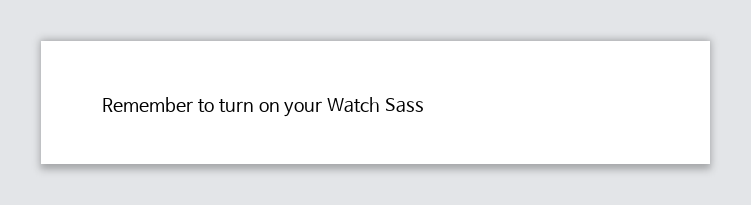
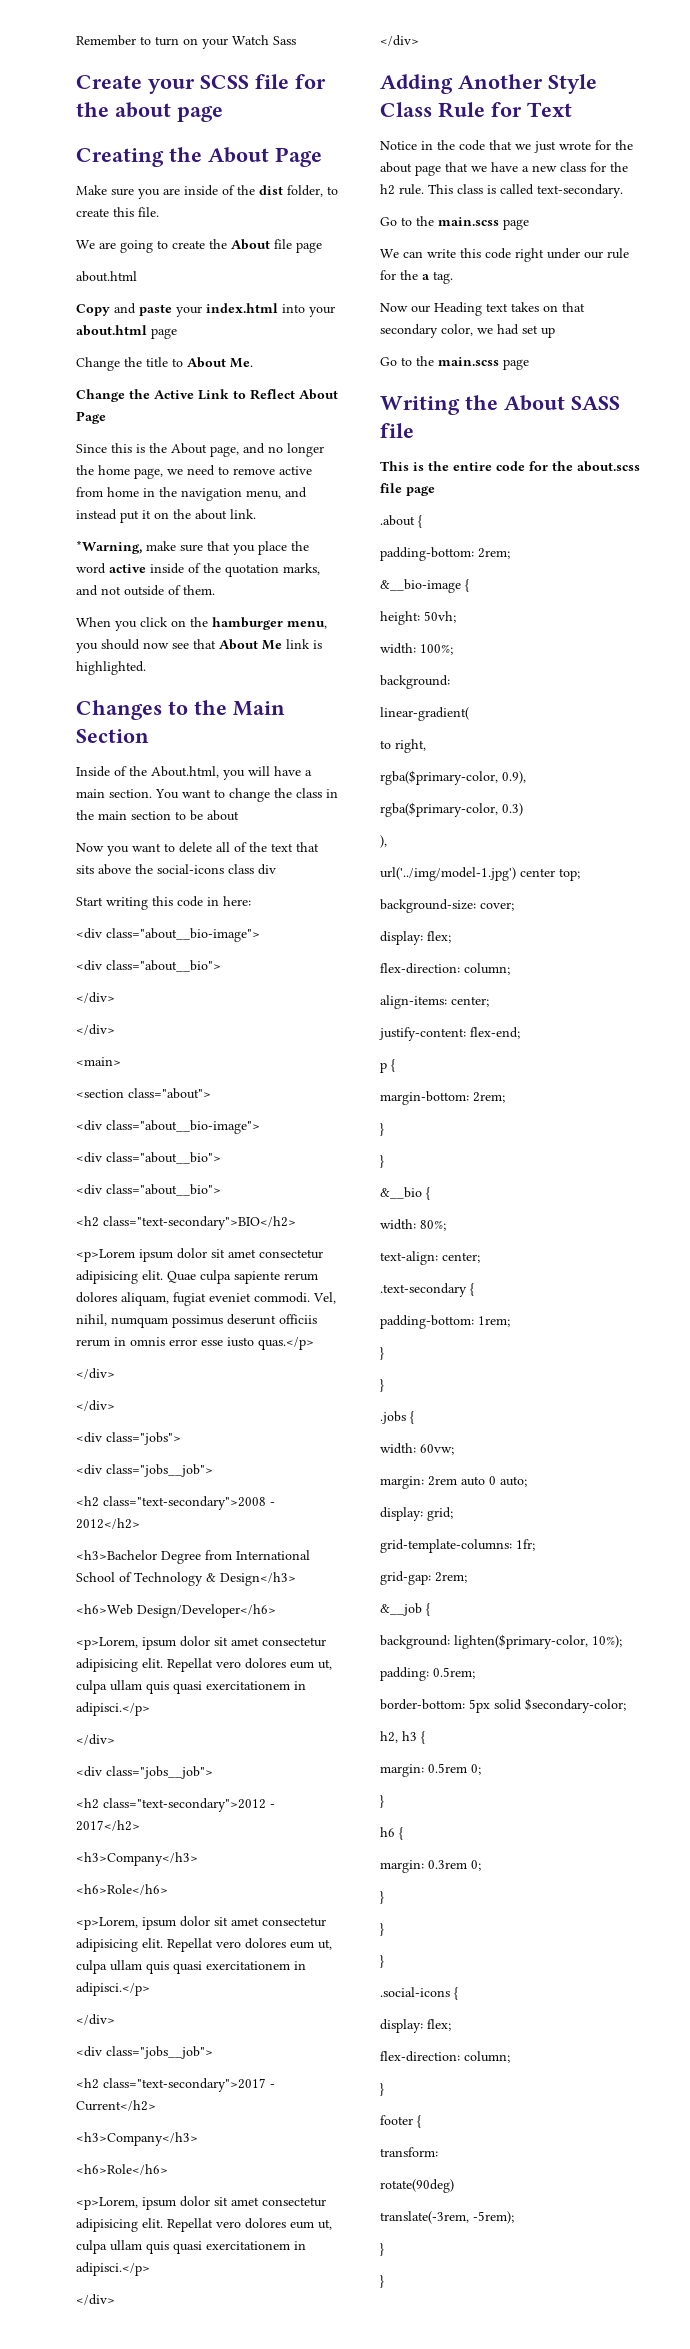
(425, 105) none -> [76,74,326,94] [76,102,223,122] [76,147,322,167] [76,185,338,199] [76,207,159,217] [76,239,322,253] [76,271,137,282] [76,303,335,317] [76,325,177,339] [76,357,253,371] [76,389,338,402] [76,411,106,424] [76,443,324,457] [76,465,312,479] [76,487,307,501] [76,509,256,523] [76,540,309,555] [76,563,320,577] [76,585,215,596] [76,617,327,631] [76,639,322,653] [76,661,146,675] [76,700,285,720] [76,729,149,743] [76,766,312,780] [76,788,338,802] [76,810,239,821] [76,842,319,856] [76,864,276,875] [76,896,251,910] [76,928,260,942] [76,960,221,972] [76,992,115,1003] [76,1024,115,1035] [76,1057,121,1066] [76,1088,211,1099] [76,1120,260,1134] [76,1152,221,1164] [76,1184,221,1196] [76,1216,296,1230] [76,1248,323,1262] [76,1270,318,1284] [76,1292,336,1306] [76,1314,317,1328] [76,1337,314,1350] [76,1368,115,1379] [76,1400,115,1411] [76,1432,181,1445] [76,1464,213,1477] [76,1496,275,1510] [76,1518,140,1529] [76,1550,310,1564] [76,1572,296,1586] [76,1604,276,1618] [76,1636,326,1650] [76,1658,332,1672] [76,1680,306,1694] [76,1702,150,1716] [76,1734,115,1745] [76,1766,213,1779] [76,1798,275,1812] [76,1820,140,1831] [76,1852,198,1866] [76,1884,168,1895] [76,1916,326,1930] [76,1938,332,1952] [76,1960,306,1974] [76,1982,150,1996] [76,2014,115,2025] [76,2046,213,2059] [76,2078,275,2092] [76,2100,156,2111] [76,2132,198,2146] [76,2164,168,2175] [76,2196,326,2210] [76,2218,332,2232] [76,2240,306,2254] [76,2262,150,2276] [76,2294,115,2305] [380,35,419,46] [380,74,597,94] [380,102,572,118] [380,140,633,153] [380,162,628,176] [380,184,623,198] [380,216,529,230] [380,248,629,262] [380,270,453,284] [380,302,585,316] [380,324,555,338] [380,356,529,370] [380,395,620,415] [380,423,414,438] [380,461,640,472] [380,483,435,496] [380,515,422,528] [380,547,510,561] [380,579,469,593] [380,611,456,625] [380,643,453,655] [380,675,450,689] [380,707,469,721] [380,739,426,753] [380,770,526,785] [380,802,523,817] [380,835,387,848] [380,867,580,881] [380,899,514,913] [380,931,451,945] [380,963,510,975] [380,995,489,1009] [379,1027,520,1041] [380,1059,395,1073] [380,1091,505,1105] [380,1123,384,1136] [380,1155,384,1168] [380,1187,430,1200] [380,1219,446,1231] [380,1251,480,1265] [380,1283,474,1297] [380,1315,510,1329] [380,1347,384,1360] [380,1379,384,1392] [380,1411,414,1424] [380,1443,454,1455] [380,1476,527,1489] [380,1507,453,1521] [380,1539,535,1553] [380,1571,467,1585] [380,1603,430,1616] [380,1634,622,1649] [380,1667,475,1681] [380,1698,626,1713] [380,1731,425,1744] [380,1763,481,1777] [380,1795,384,1808] [380,1827,403,1840] [380,1860,481,1873] [380,1891,384,1904] [380,1923,384,1936] [380,1955,384,1968] [380,1987,458,2000] [380,2019,451,2033] [380,2051,510,2063] [380,2083,384,2096] [380,2115,421,2128] [380,2147,438,2157] [380,2179,454,2193] [380,2211,514,2224] [380,2243,384,2256] [380,2275,384,2288] // Create your SCSS file for the about page // Creating the About Page // Make sure you are inside of the dist folder, to create this file. // We are going to create the About file page // about.html // Copy and paste your index.html into your about.html page // Change the title to About Me. // Change the Active Link to Reflect About Page // Since this is the About page, and no longer the home page, we need to remove active from home in the navigation menu, and instead put it on the about link. // *Warning, make sure that you place the word active inside of the quotation marks, and not outside of them. // When you click on the hamburger menu, you should now see that About Me link is highlighted. // Changes to the Main Section // Inside of the About.html, you will have a main section. You want to change the class in the main section to be about // Now you want to delete all of the text that sits above the social-icons class div // Start writing this code in here: // <div class="about__bio-image"> // <div class="about__bio"> // </div> // </div> // <main> // <section class="about"> // <div class="about__bio-image"> // <div class="about__bio"> // <div class="about__bio"> // <h2 class="text-secondary">BIO</h2> // <p>Lorem ipsum dolor sit amet consectetur adipisicing elit. Quae culpa sapiente rerum dolores aliquam, fugiat eveniet commodi. Vel, nihil, numquam possimus deserunt officiis rerum in omnis error esse iusto quas.</p> // </div> // </div> // <div class="jobs"> // <div class="jobs__job"> // <h2 class="text-secondary">2008 - 2012</h2> // <h3>Bachelor Degree from International School of Technology & Design</h3> // <h6>Web Design/Developer</h6> // <p>Lorem, ipsum dolor sit amet consectetur adipisicing elit. Repellat vero dolores eum ut, culpa ullam quis quasi exercitationem in adipisci.</p> // </div> // <div class="jobs__job"> // <h2 class="text-secondary">2012 - 2017</h2> // <h3>Company</h3> // <h6>Role</h6> // <p>Lorem, ipsum dolor sit amet consectetur adipisicing elit. Repellat vero dolores eum ut, culpa ullam quis quasi exercitationem in adipisci.</p> // </div> // <div class="jobs__job"> // <h2 class="text-secondary">2017 - Current</h2> // <h3>Company</h3> // <h6>Role</h6> // <p>Lorem, ipsum dolor sit amet consectetur adipisicing elit. Repellat vero dolores eum ut, culpa ullam quis quasi exercitationem in adipisci.</p> // </div> // </div> // Adding Another Style Class Rule for Text // Notice in the code that we just wrote for the about page that we have a new class for the h2 rule. This class is called text-secondary. // Go to the main.scss page // We can write this code right under our rule for the a tag. // Now our Heading text takes on that secondary color, we had set up // Go to the main.scss page // Writing the About SASS file // This is the entire code for the about.scss file page // .about { // padding-bottom: 2rem; // &__bio-image { // height: 50vh; // width: 100%; // background: // linear-gradient( // to right, // rgba($primary-color, 0.9), // rgba($primary-color, 0.3) // ), // url('../img/model-1.jpg') center top; // background-size: cover; // display: flex; // flex-direction: column; // align-items: center; // justify-content: flex-end; // p { // margin-bottom: 2rem; // } // } // &__bio { // width: 80%; // text-align: center; // .text-secondary { // padding-bottom: 1rem; // } // } // .jobs { // width: 60vw; // margin: 2rem auto 0 auto; // display: grid; // grid-template-columns: 1fr; // grid-gap: 2rem; // &__job { // background: lighten($primary-color, 10%); // padding: 0.5rem; // border-bottom: 5px solid $secondary-color; // h2, h3 { // margin: 0.5rem 0; // } // h6 { // margin: 0.3rem 0; // } // } // } // .social-icons { // display: flex; // flex-direction: column; // } // footer { // transform: // rotate(90deg) // translate(-3rem, -5rem); // } // }

